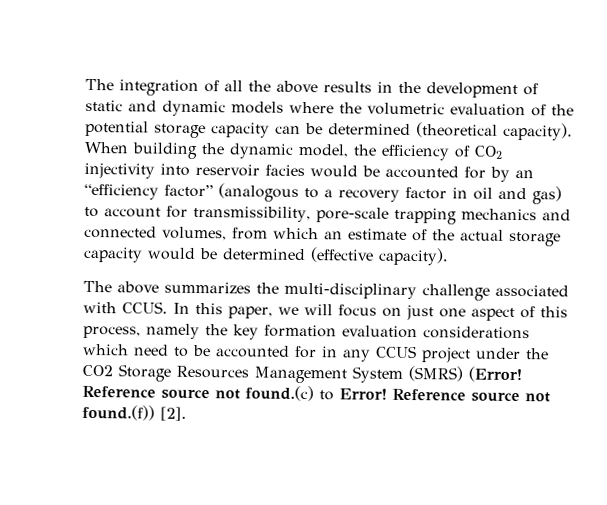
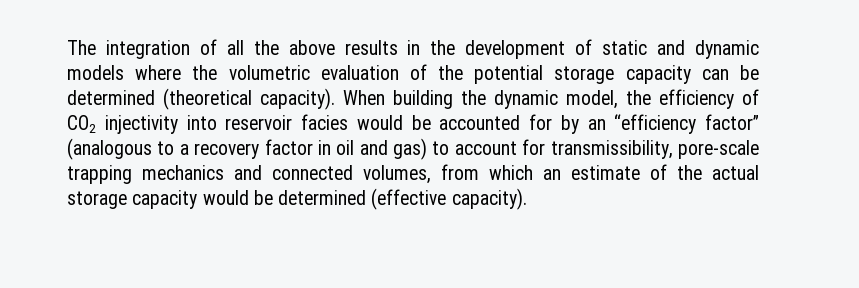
[83,280,569,301] [83,301,568,321] [83,323,530,340] [83,343,549,363] [82,364,522,384] [82,385,551,403] [82,404,188,421] // The above summarizes the multi-disciplinary challenge associated with CCUS. In this paper, we will focus on just one aspect of this process, namely the key formation evaluation considerations which need to be accounted for in any CCUS project under the CO2 Storage Resources Management System (SMRS) (Error! Reference source not found.(c) to Error! Reference source not found.(f)) [2]. -> (527, 199) none

